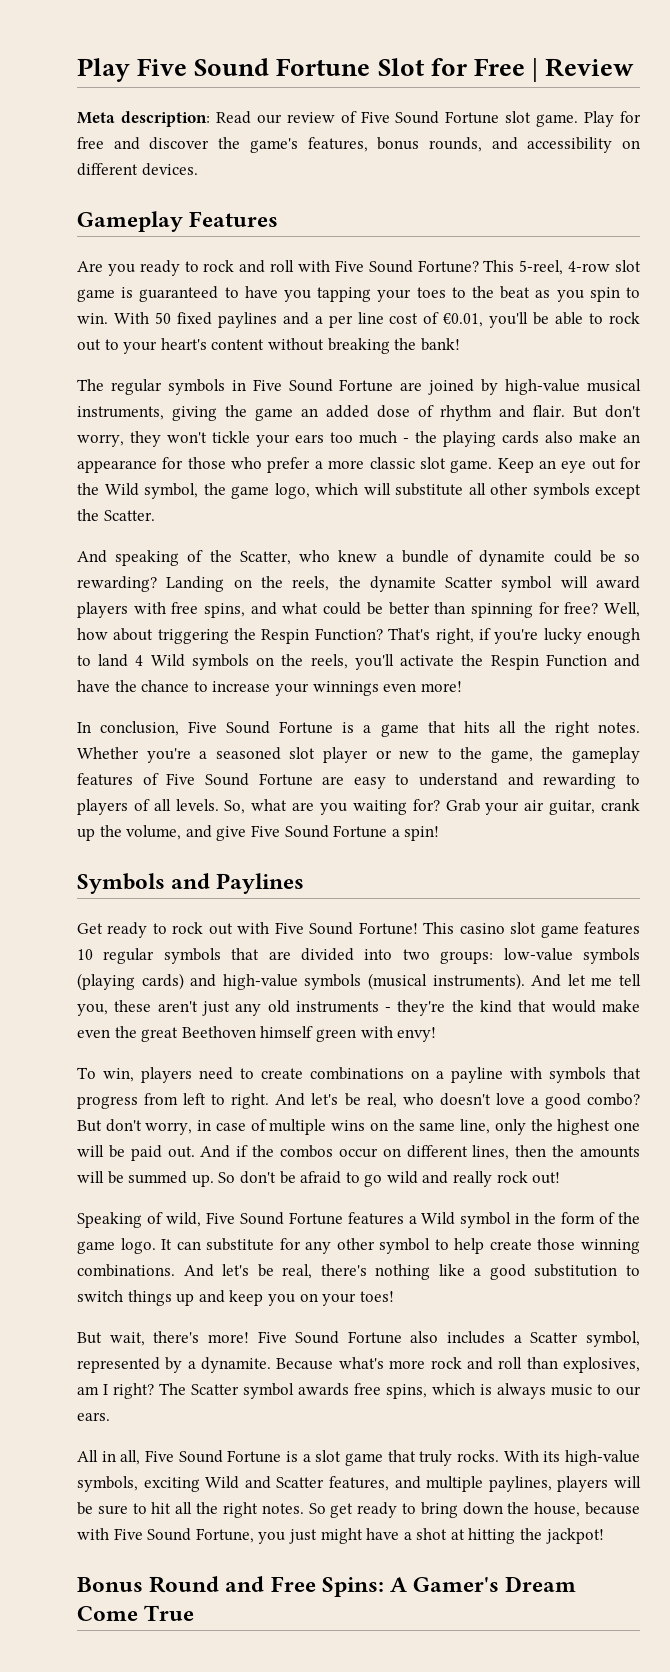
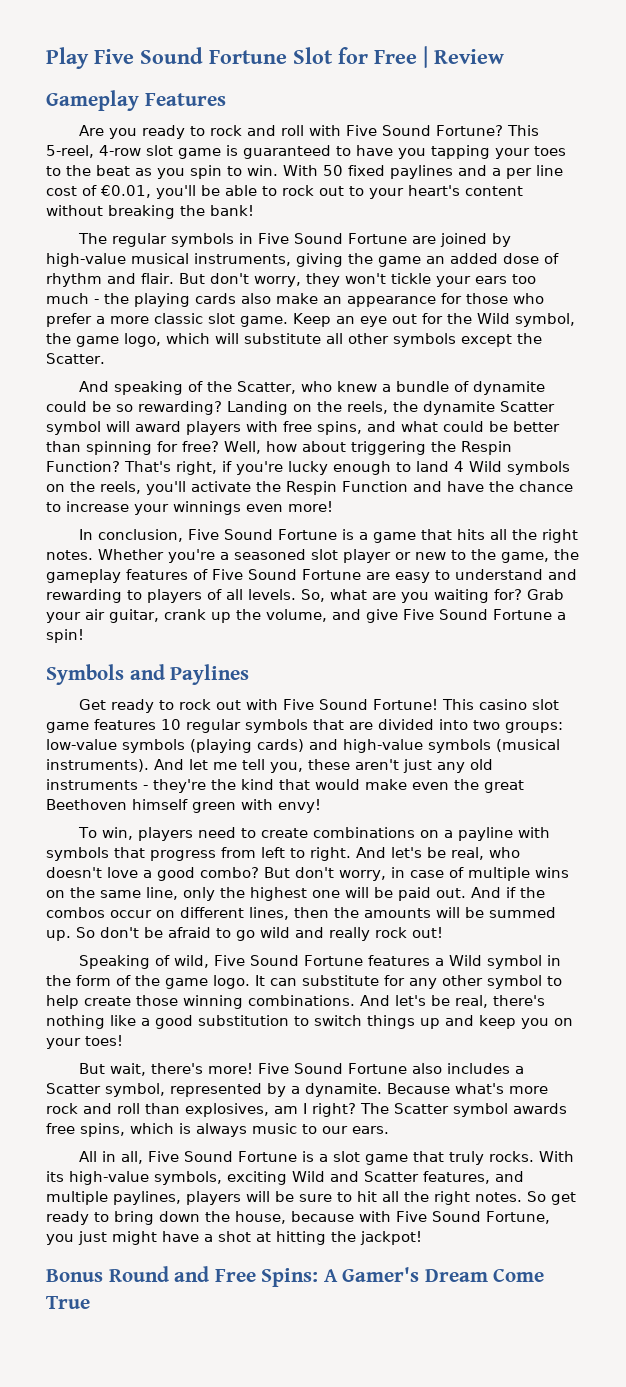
[77,111,642,127] [77,137,640,153] [77,163,198,176] // Meta description: Read our review of Five Sound Fortune slot game. Play for free and discover the game's features, bonus rounds, and accessibility on different devices. -> (504, 56) none

